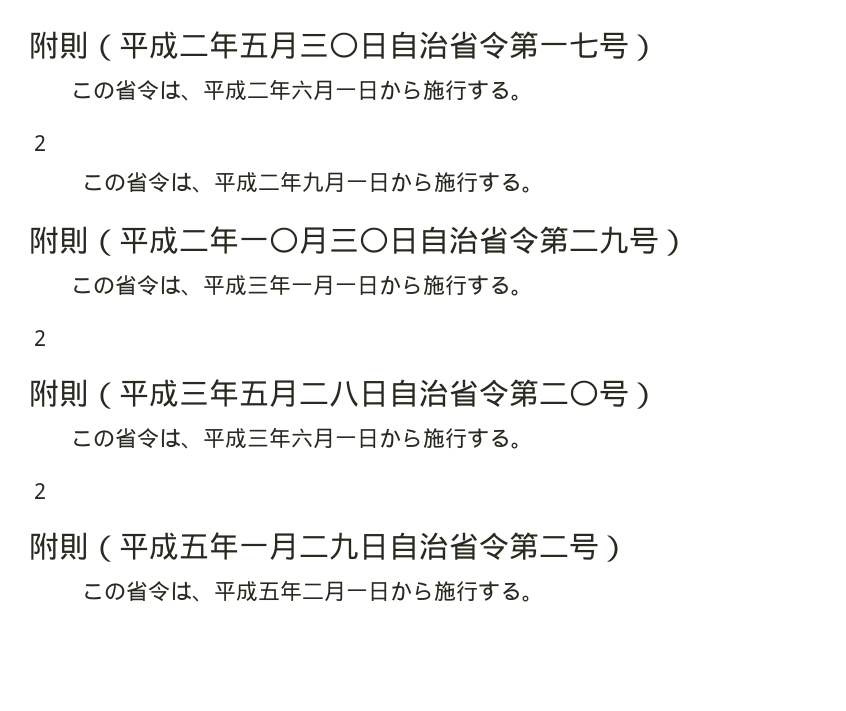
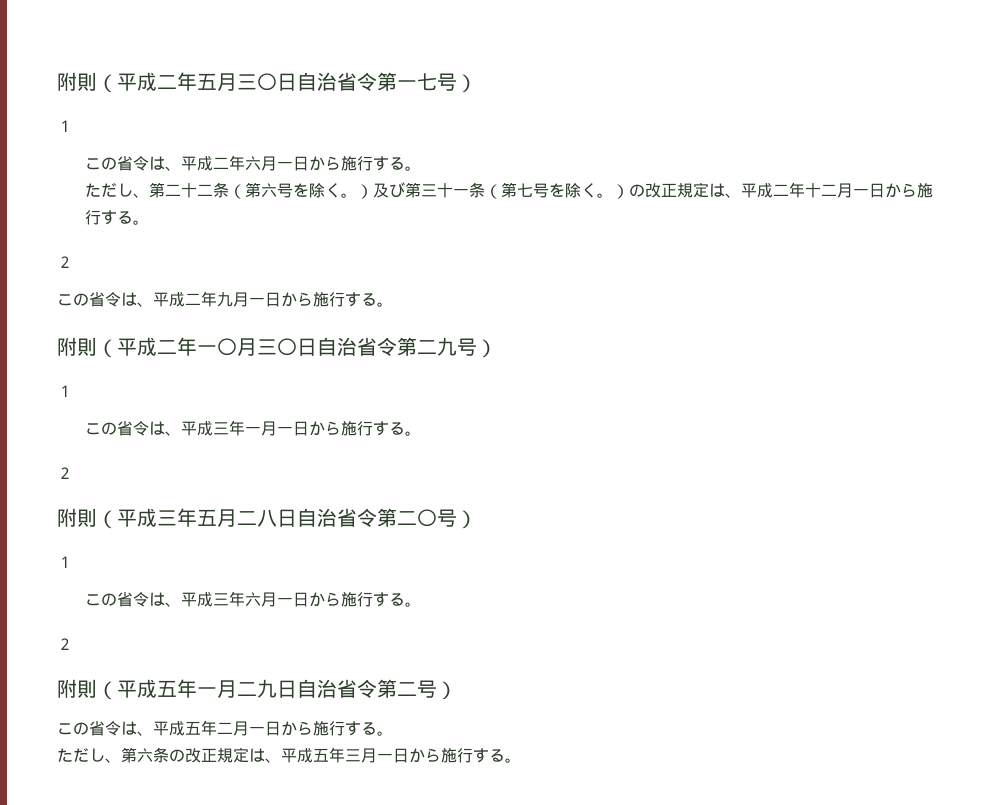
(659, 47) none -> [57,120,73,132] // １
(533, 97) none -> [84,182,933,199] [84,210,149,225] // ただし、第二十二条（第六号を除く。）及び第三十一条（第七号を除く。）の改正規定は、平成二年十二月一日から施行する。
(689, 242) none -> [57,385,73,397] // １
(659, 395) none -> [57,556,73,568] // １
(544, 598) none -> [57,747,521,763] // ただし、第六条の改正規定は、平成五年三月一日から施行する。

